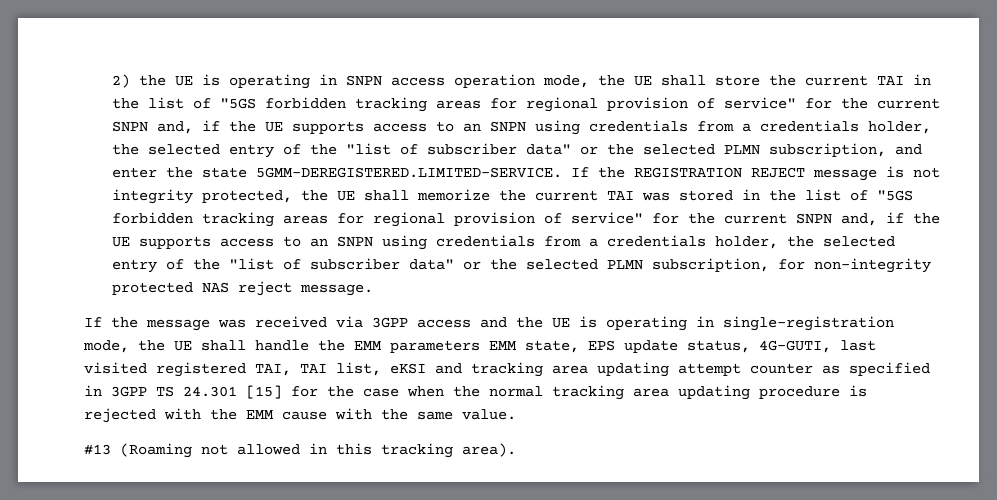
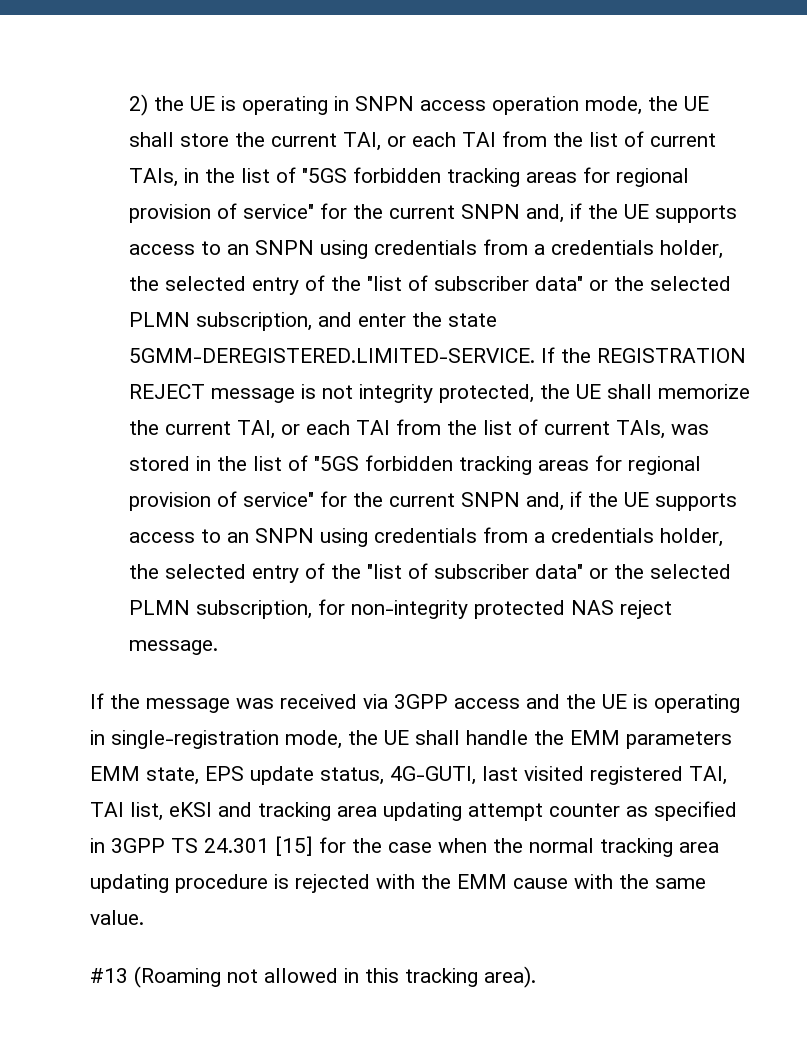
[877,76,905,85] TAI -> [342,131,716,151] [128,168,178,187] TAI, or each TAI from the list of current TAIs,
[607,191,635,200] TAI -> [236,419,665,439] TAI, or each TAI from the list of current TAIs,

